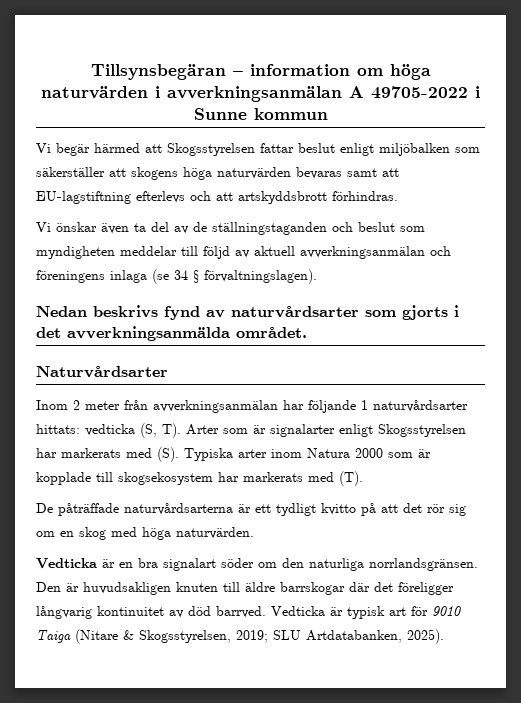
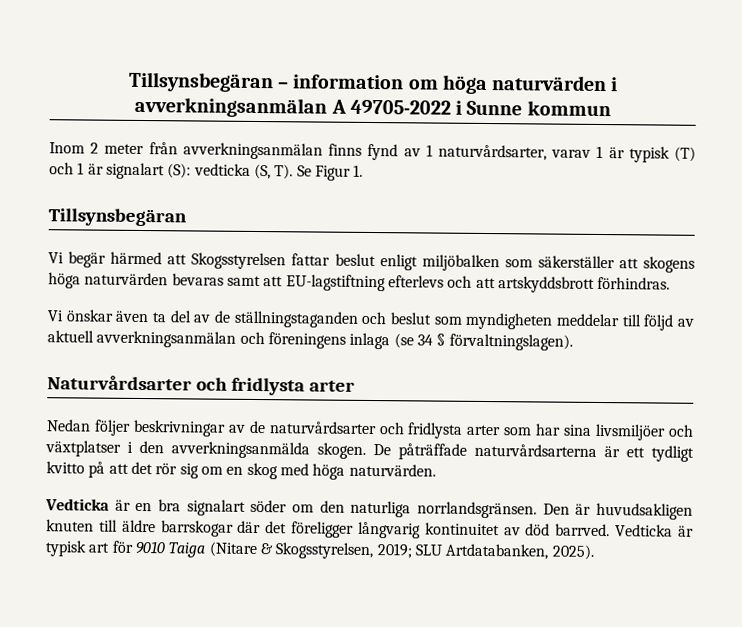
(328, 114) none -> [49,142,696,163] [49,162,364,181] [48,208,187,227] // Inom 2 meter från avverkningsanmälan finns fynd av 1 naturvårdsarter, varav 1 är typisk (T) och 1 är signalart (S): vedticka (S, T). Se Figur 1. // Tillsynsbegäran
[36,305,459,320] [36,326,307,341] [36,366,168,378] [36,400,468,413] [36,423,466,438] [36,447,431,462] [36,471,363,486] Nedan beskrivs fynd av naturvårdsarter som gjorts i det avverkningsanmälda området. // Naturvårdsarter // Inom 2 meter från avverkningsanmälan har följande 1 naturvårdsarter hittats: vedticka (S, T). Arter som är signalarter enligt Skogsstyrelsen har markerats med (S). Typiska arter inom Natura 2000 som är kopplade till skogsekosystem har markerats med (T). // -> [47,375,355,396] [46,419,694,441] [45,440,366,459] Naturvårdsarter och fridlysta arter // Nedan följer beskrivningar av de naturvårdsarter och fridlysta arter som har sina livsmiljöer och växtplatser i den avverkningsanmälda skogen.

